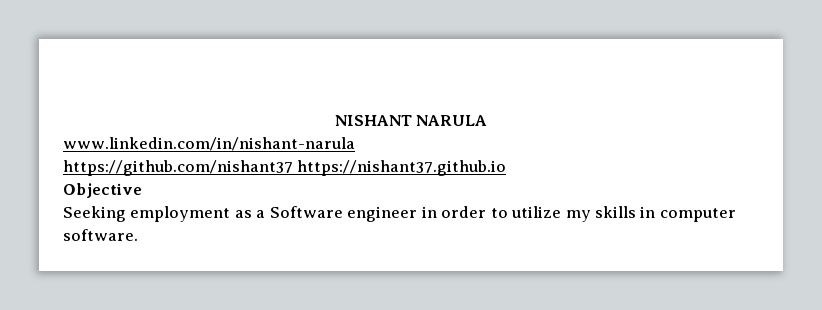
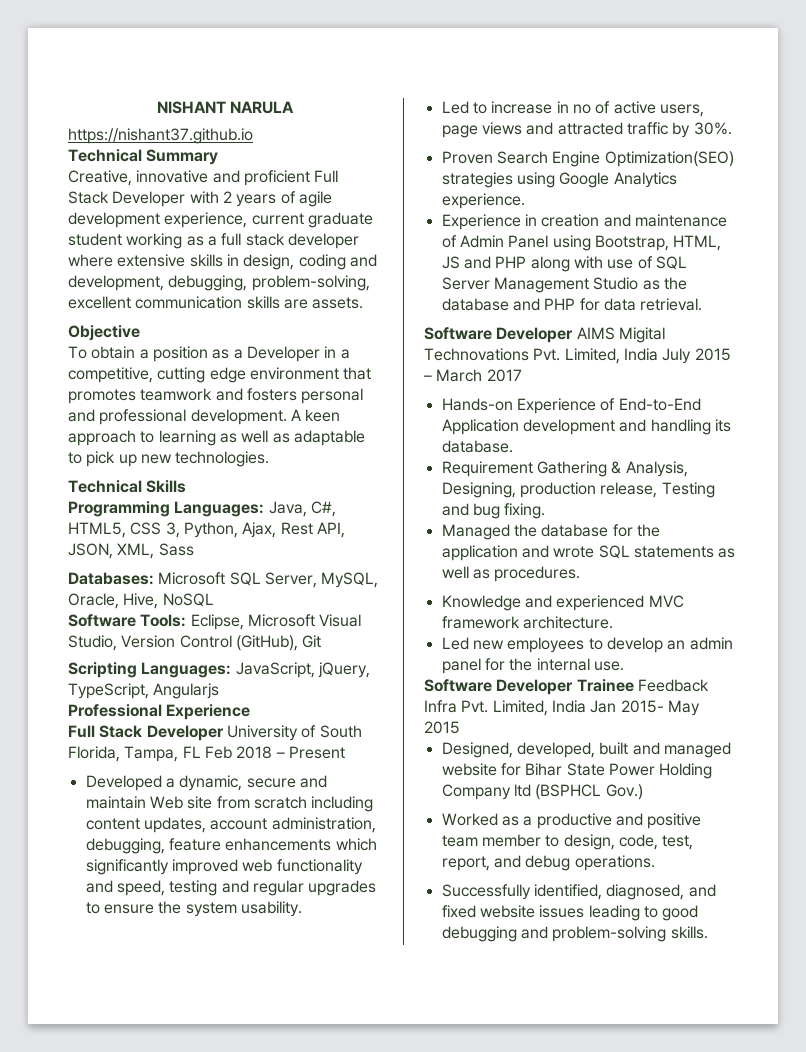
[63,137,355,151] [63,160,507,176] [63,183,142,198] [63,206,736,222] [63,229,138,241] www.linkedin.com/in/nishant-narula // https://github.com/nishant37 https://nishant37.github.io // Objective // Seeking employment as a Software engineer in order to utilize my skills in computer software. -> [68,128,253,144] [68,149,219,165] [68,170,339,186] [68,191,332,207] [68,212,373,228] [68,233,359,249] [68,254,377,270] [68,275,370,291] [68,296,364,309] [68,325,140,341] [68,346,350,362] [68,367,372,383] [68,388,364,404] [68,409,341,425] [68,430,365,446] [68,451,270,467] [68,480,187,493] [68,501,336,517] [68,522,345,538] [68,543,194,559] [68,572,379,588] [68,593,214,609] [68,614,362,630] [68,635,322,651] [68,662,370,678] [68,683,220,699] [68,704,251,720] [68,725,362,741] [68,746,345,762] [85,775,327,791] [85,796,374,812] [85,817,376,833] [85,838,377,854] [85,859,363,875] [85,880,377,896] [85,901,302,917] [441,101,704,117] [441,122,732,138] [441,151,734,167] [441,172,677,188] [441,193,525,209] [441,214,727,230] [441,235,722,251] [441,256,687,272] [441,277,687,293] [441,298,703,311] [424,327,665,343] [424,348,731,364] [423,369,522,382] [441,398,701,414] [441,419,731,435] [441,440,513,453] [441,461,688,477] [441,482,715,498] [441,503,546,519] [441,524,660,540] [441,545,736,561] [441,566,581,582] [441,595,684,611] [441,616,613,629] [441,637,733,653] [441,658,624,674] [424,679,709,695] [424,700,700,716] [424,721,460,734] [441,742,731,758] [441,763,713,779] [441,784,643,800] [441,813,702,829] [441,834,694,850] [441,855,655,871] [441,884,716,900] [441,905,699,921] [441,926,708,942] https://nishant37.github.io // Technical Summary // Creative, innovative and proficient Full Stack Developer with 2 years of agile development experience, current graduate student working as a full stack developer where extensive skills in design, coding and development, debugging, problem-solving, excellent communication skills are assets. // Objective // To obtain a position as a Developer in a competitive, cutting edge environment that promotes teamwork and fosters personal and professional development. A keen approach to learning as well as adaptable to pick up new technologies. // Technical Skills // Programming Languages: Java, C#, HTML5, CSS 3, Python, Ajax, Rest API, JSON, XML, Sass // Databases: Microsoft SQL Server, MySQL, Oracle, Hive, NoSQL // Software Tools: Eclipse, Microsoft Visual Studio, Version Control (GitHub), Git // Scripting Languages: JavaScript, jQuery, TypeScript, Angularjs // Professional Experience // Full Stack Developer University of South Florida, Tampa, FL Feb 2018 – Present // Developed a dynamic, secure and maintain Web site from scratch including content updates, account administration, debugging, feature enhancements which significantly improved web functionality and speed, testing and regular upgrades to ensure the system usability. // Led to increase in no of active users, page views and attracted traffic by 30%. // Proven Search Engine Optimization(SEO) strategies using Google Analytics experience. // Experience in creation and maintenance of Admin Panel using Bootstrap, HTML, JS and PHP along with use of SQL Server Management Studio as the database and PHP for data retrieval. // Software Developer AIMS Migital Technovations Pvt. Limited, India July 2015 – March 2017 // Hands-on Experience of End-to-End Application development and handling its database. // Requirement Gathering & Analysis, Designing, production release, Testing and bug fixing. // Managed the database for the application and wrote SQL statements as well as procedures. // Knowledge and experienced MVC framework architecture. // Led new employees to develop an admin panel for the internal use. // Software Developer Trainee Feedback Infra Pvt. Limited, India Jan 2015- May 2015 // Designed, developed, built and managed website for Bihar State Power Holding Company ltd (BSPHCL Gov.) // Worked as a productive and positive team member to design, code, test, report, and debug operations. // Successfully identified, diagnosed, and fixed website issues leading to good debugging and problem-solving skills.

